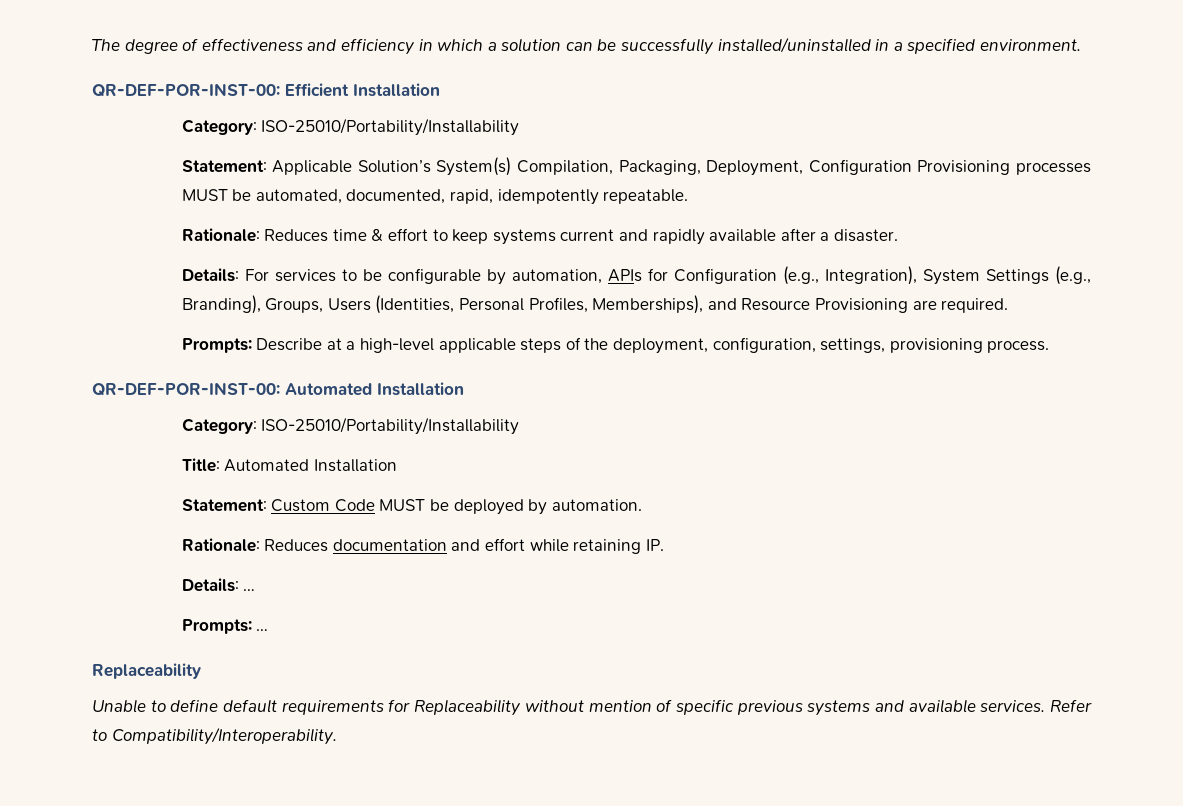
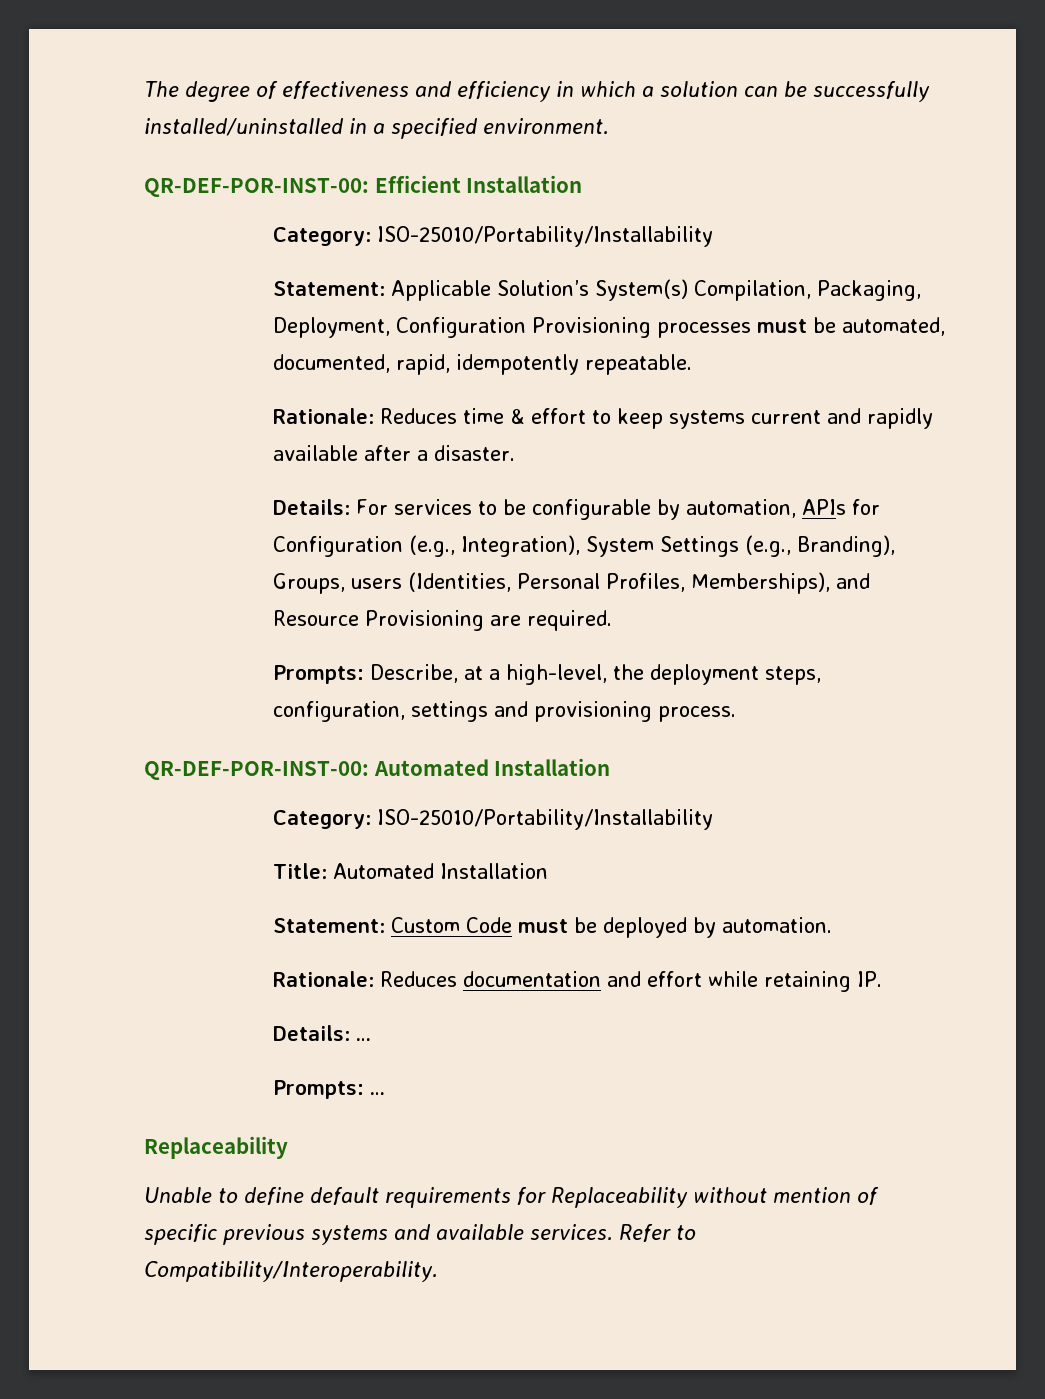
[181,189,228,201] MUST -> [756,319,807,333] must
[327,298,371,311] Users -> [350,578,402,589] users
[256,338,323,351] Describe -> [369,664,458,683] Describe,
[360,337,886,354] high-level applicable steps of the deployment, configuration, settings, -> [505,664,821,685] [272,701,528,722] high-level, the deployment steps, configuration, settings and
[379,499,426,511] MUST -> [517,919,568,933] must

